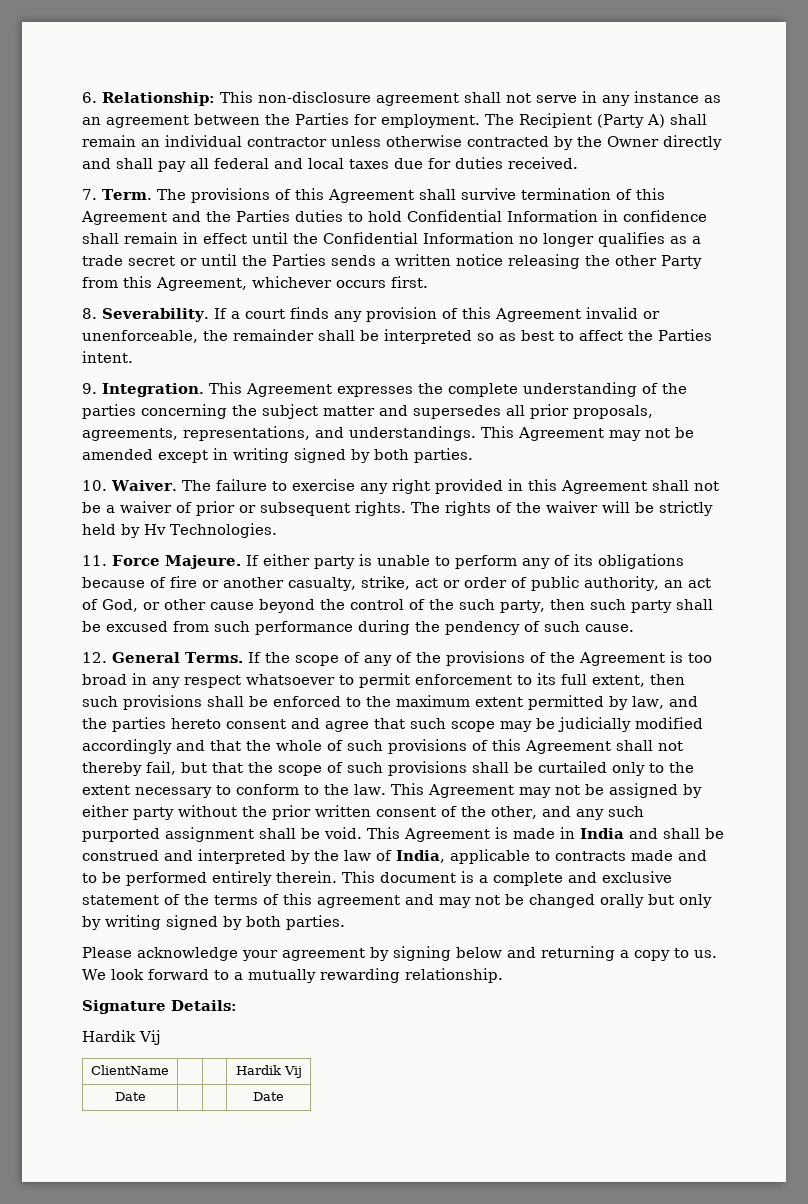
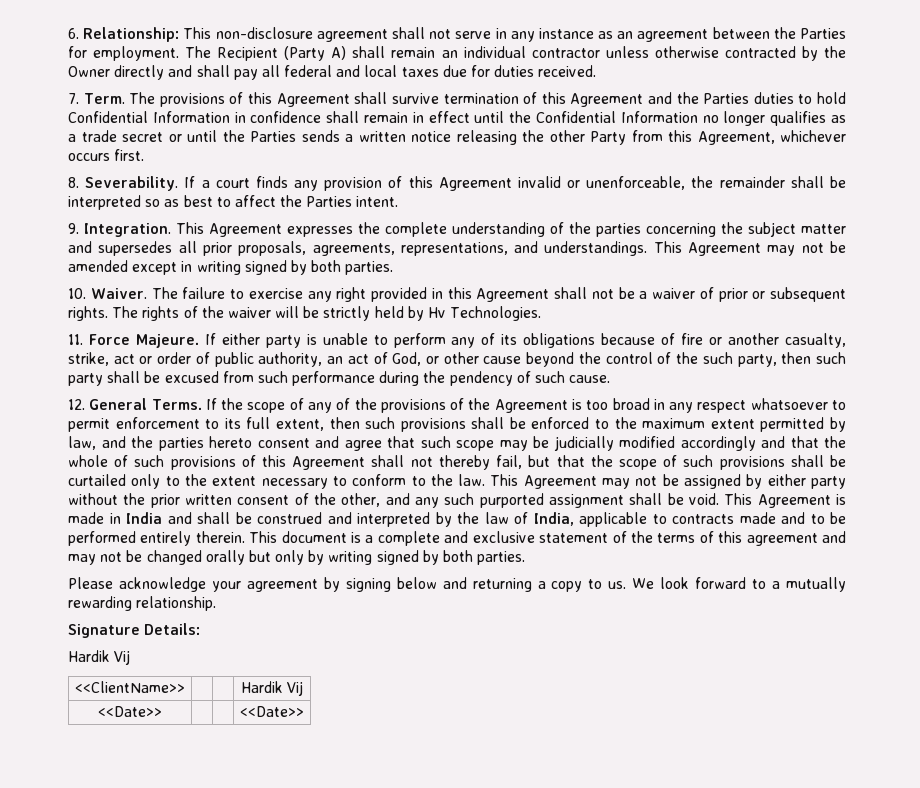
[91,1065,169,1075] [235,1065,302,1078] [114,1092,146,1101] [253,1092,284,1101] ClientName | | | Hardik Vij // Date | | | Date -> [75,681,185,693] [240,681,304,696] [98,706,162,717] [240,706,304,717] <<ClientName>> | | | Hardik Vij // <<Date>> | | | <<Date>>

